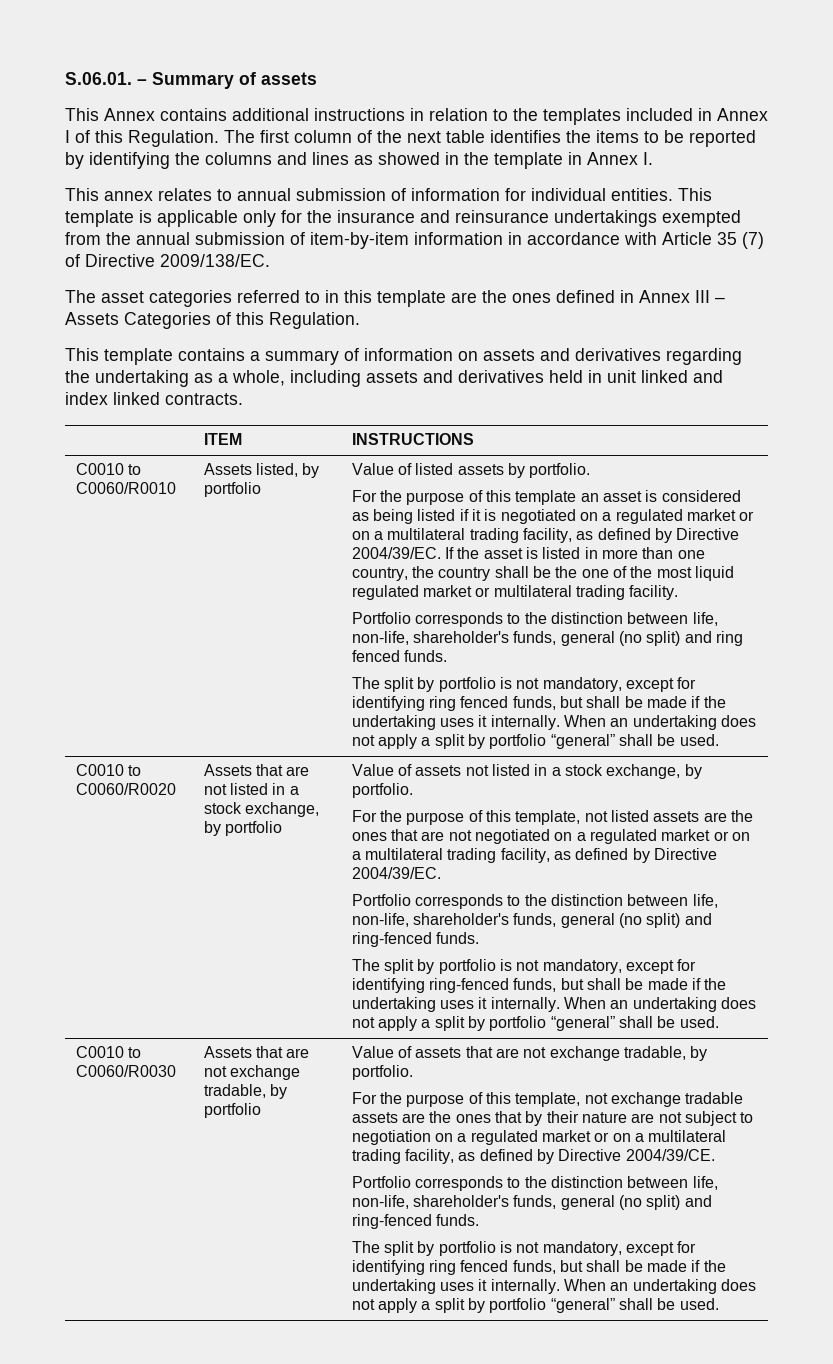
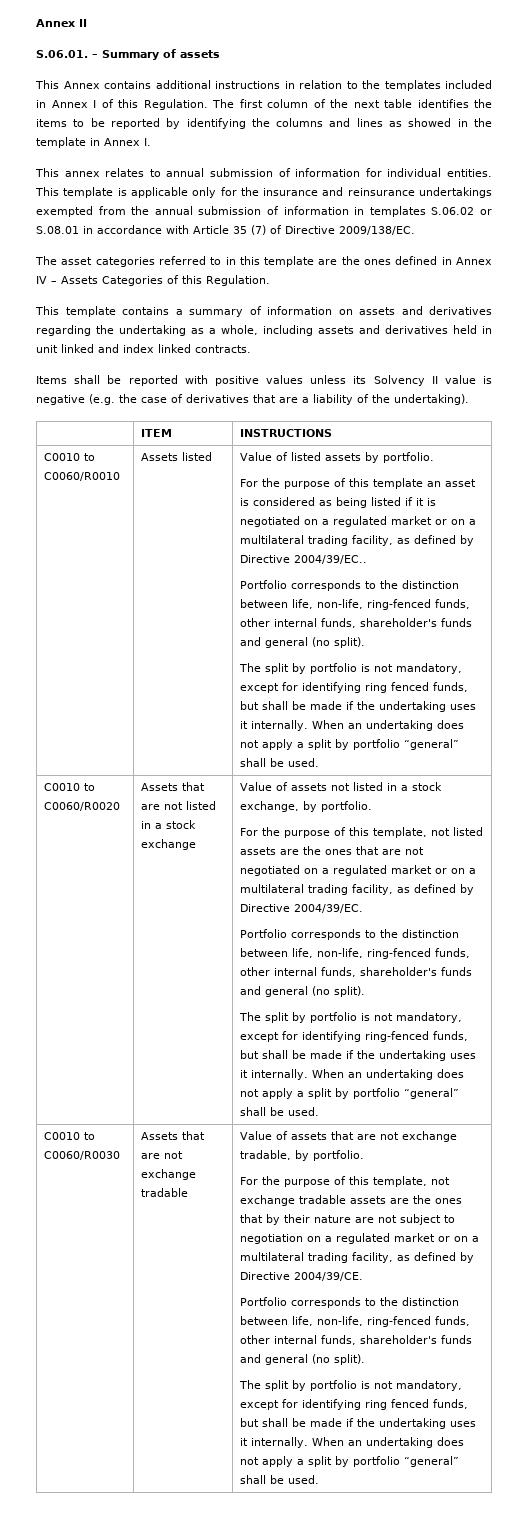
(65, 78) none -> [36,19,87,27] Annex II //
[310,232,409,249] item-by-item -> (279, 210) none
(522, 238) none -> [369,206,493,217] [36,226,93,234] templates S.06.02 or S.08.01 in
[695,290,710,303] III -> [36,276,47,284] IV
(243, 399) none -> [36,375,493,386] [36,394,469,405] // Items shall be reported with positive values unless its Solvency II value is negative (e.g. the case of derivatives that are a liability of the undertaking).
[256,463,320,478] [203,482,261,497] listed, by portfolio -> [182,452,213,461] listed
[351,547,705,559] [351,566,734,581] [351,585,679,600] [351,612,718,627] [351,631,744,646] [351,650,448,662] 2004/39/EC. If the asset is listed in more than one country, the country shall be the one of the most liquid regulated market or multilateral trading facility. // Portfolio corresponds to the distinction between life, non-life, shareholder's funds, general (no split) and ring fenced funds. -> [294,555,368,564] [240,580,460,591] [240,599,471,610] [240,618,473,628] [240,637,366,648] 2004/39/EC.. // Portfolio corresponds to the distinction between life, non-life, ring-fenced funds, other internal funds, shareholder's funds and general (no split).
[245,802,320,817] [203,821,283,836] exchange, by portfolio -> [141,839,197,850] exchange
[413,913,712,928] [351,932,480,947] shareholder's funds, general (no split) and ring-fenced funds. -> [367,948,471,959] [240,967,473,977] [240,986,366,997] ring-fenced funds, other internal funds, shareholder's funds and general (no split).
[203,1084,288,1099] [203,1103,261,1118] tradable, by portfolio -> [141,1188,189,1197] tradable
[413,1195,712,1210] [351,1214,480,1229] shareholder's funds, general (no split) and ring-fenced funds. -> [367,1316,471,1327] [240,1335,473,1345] [240,1354,366,1365] ring-fenced funds, other internal funds, shareholder's funds and general (no split).

